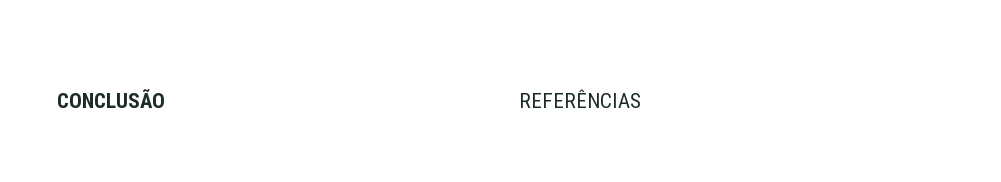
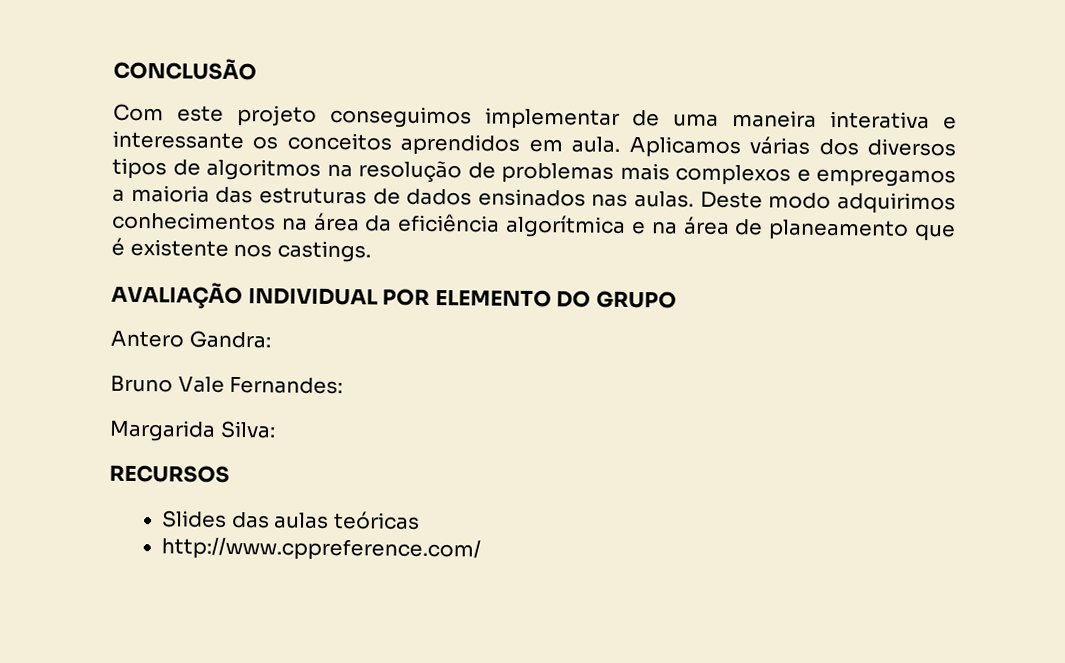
[519,89,641,108] REFERÊNCIAS -> [113,103,958,130] [112,130,957,159] [112,157,956,188] [112,184,956,215] [112,211,957,242] [111,237,371,263] [111,281,677,310] [110,330,271,349] [110,374,344,395] [109,419,276,442] [109,464,230,483] [161,510,420,530] [161,537,482,562] Com este projeto conseguimos implementar de uma maneira interativa e interessante os conceitos aprendidos em aula. Aplicamos várias dos diversos tipos de algoritmos na resolução de problemas mais complexos e empregamos a maioria das estruturas de dados ensinados nas aulas. Deste modo adquirimos conhecimentos na área da eficiência algorítmica e na área de planeamento que é existente nos castings. // AVALIAÇÃO INDIVIDUAL POR ELEMENTO DO GRUPO // Antero Gandra: // Bruno Vale Fernandes: // Margarida Silva: // RECURSOS // Slides das aulas teóricas // http://www.cppreference.com/

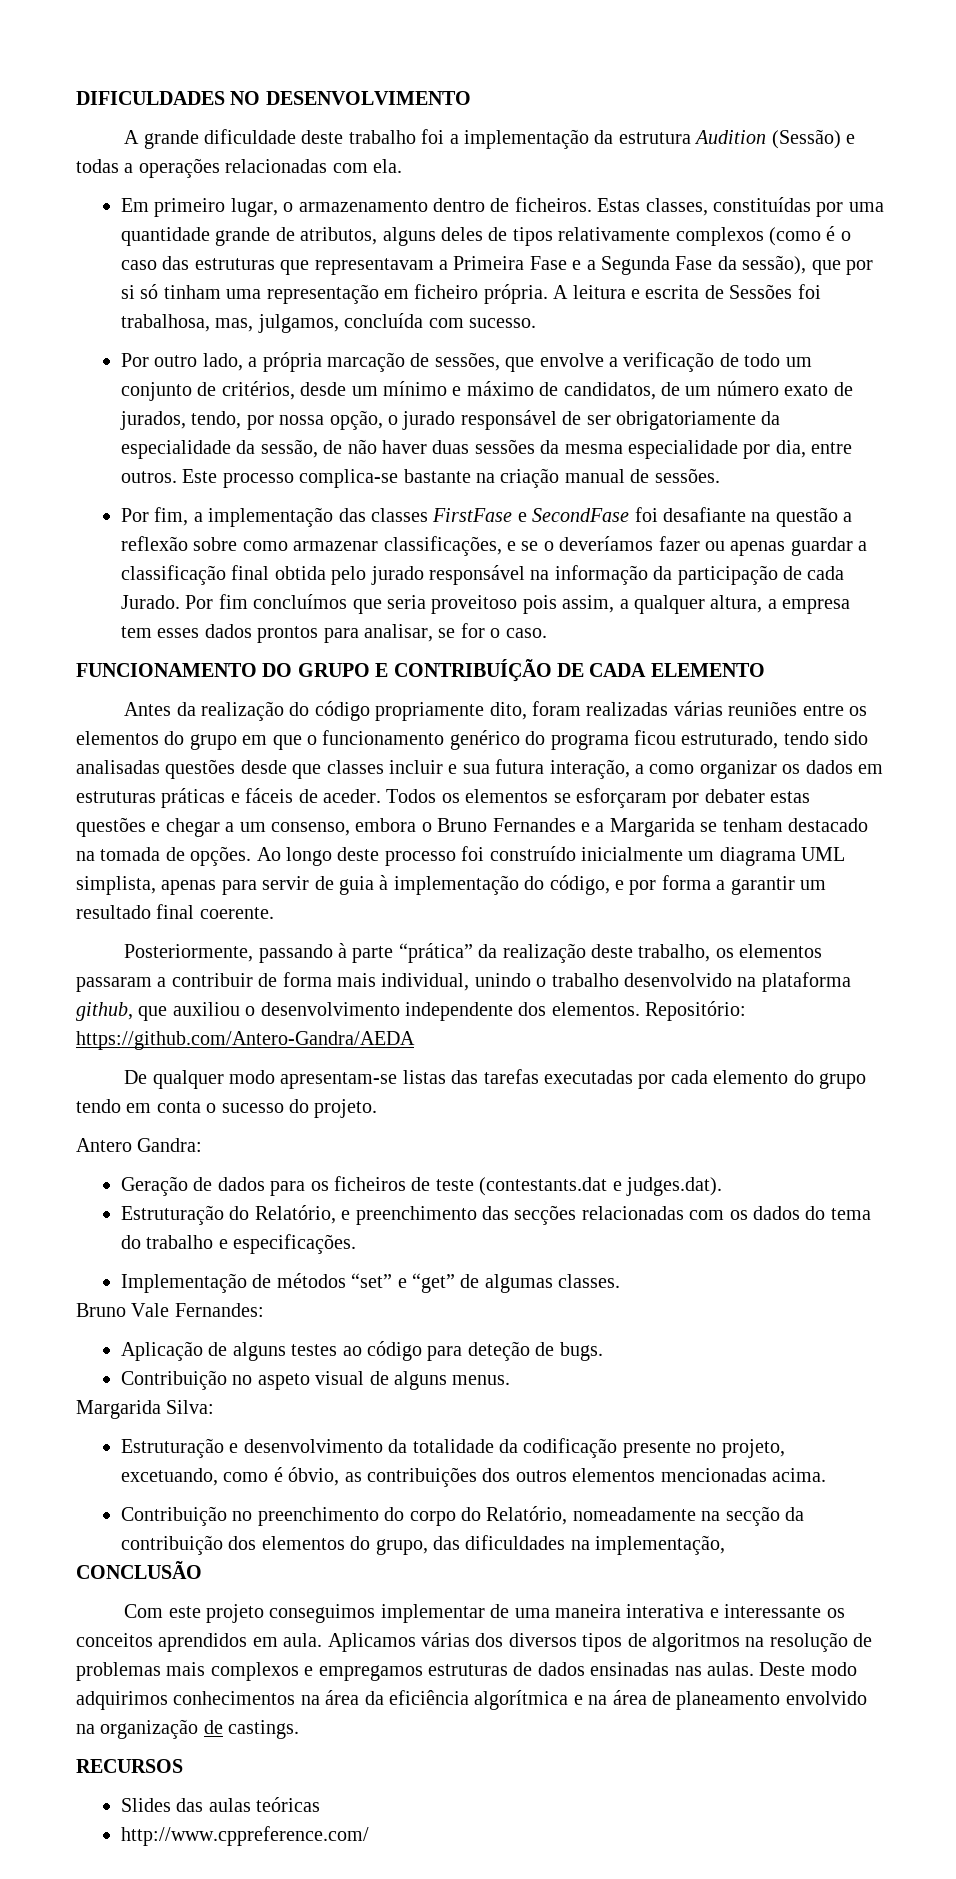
(113, 69) none -> [76,91,471,105] [124,129,856,149] [76,158,402,178] [121,197,884,217] [121,226,851,246] [121,255,874,275] [121,284,821,304] [121,313,537,333] [121,352,812,372] [121,381,853,401] [120,410,781,430] [121,439,853,459] [121,468,720,488] [121,507,853,527] [121,536,868,556] [121,565,845,585] [121,594,851,614] [121,623,547,643] [76,659,765,682] [124,701,868,721] [76,730,869,750] [76,759,883,779] [76,788,811,808] [76,817,868,837] [76,846,846,866] [76,875,826,895] [76,904,274,919] [124,943,823,963] [76,972,851,992] [76,1001,747,1021] [76,1031,415,1050] [124,1069,867,1089] [76,1099,378,1118] [76,1138,203,1152] [121,1176,723,1196] [121,1205,871,1225] [121,1234,357,1254] [121,1273,621,1293] [76,1303,264,1317] [121,1341,603,1361] [121,1370,511,1390] [76,1400,215,1419] [121,1438,785,1458] [121,1467,827,1487] [121,1506,805,1526] [121,1535,726,1555] DIFICULDADES NO DESENVOLVIMENTO // A grande dificuldade deste trabalho foi a implementação da estrutura Audition (Sessão) e todas a operações relacionadas com ela. // Em primeiro lugar, o armazenamento dentro de ficheiros. Estas classes, constituídas por uma quantidade grande de atributos, alguns deles de tipos relativamente complexos (como é o caso das estruturas que representavam a Primeira Fase e a Segunda Fase da sessão), que por si só tinham uma representação em ficheiro própria. A leitura e escrita de Sessões foi trabalhosa, mas, julgamos, concluída com sucesso. // Por outro lado, a própria marcação de sessões, que envolve a verificação de todo um conjunto de critérios, desde um mínimo e máximo de candidatos, de um número exato de jurados, tendo, por nossa opção, o jurado responsável de ser obrigatoriamente da especialidade da sessão, de não haver duas sessões da mesma especialidade por dia, entre outros. Este processo complica-se bastante na criação manual de sessões. // Por fim, a implementação das classes FirstFase e SecondFase foi desafiante na questão a reflexão sobre como armazenar classificações, e se o deveríamos fazer ou apenas guardar a classificação final obtida pelo jurado responsável na informação da participação de cada Jurado. Por fim concluímos que seria proveitoso pois assim, a qualquer altura, a empresa tem esses dados prontos para analisar, se for o caso. // FUNCIONAMENTO DO GRUPO E CONTRIBUÍÇÃO DE CADA ELEMENTO // Antes da realização do código propriamente dito, foram realizadas várias reuniões entre os elementos do grupo em que o funcionamento genérico do programa ficou estruturado, tendo sido analisadas questões desde que classes incluir e sua futura interação, a como organizar os dados em estruturas práticas e fáceis de aceder. Todos os elementos se esforçaram por debater estas questões e chegar a um consenso, embora o Bruno Fernandes e a Margarida se tenham destacado na tomada de opções. Ao longo deste processo foi construído inicialmente um diagrama UML simplista, apenas para servir de guia à implementação do código, e por forma a garantir um resultado final coerente. // Posteriormente, passando à parte “prática” da realização deste trabalho, os elementos passaram a contribuir de forma mais individual, unindo o trabalho desenvolvido na plataforma github, que auxiliou o desenvolvimento independente dos elementos. Repositório: https://github.com/Antero-Gandra/AEDA // De qualquer modo apresentam-se listas das tarefas executadas por cada elemento do grupo tendo em conta o sucesso do projeto. // Antero Gandra: // Geração de dados para os ficheiros de teste (contestants.dat e judges.dat). // Estruturação do Relatório, e preenchimento das secções relacionadas com os dados do tema do trabalho e especificações. // Implementação de métodos “set” e “get” de algumas classes. // Bruno Vale Fernandes: // Aplicação de alguns testes ao código para deteção de bugs. // Contribuição no aspeto visual de alguns menus. // Margarida Silva: // Estruturação e desenvolvimento da totalidade da codificação presente no projeto, excetuando, como é óbvio, as contribuições dos outros elementos mencionadas acima. // Contribuição no preenchimento do corpo do Relatório, nomeadamente na secção da contribuição dos elementos do grupo, das dificuldades na implementação, //
[112,184,254,204] a maioria das -> (423, 1673) none
[477,188,586,207] ensinados -> [590,1662,670,1676] ensinadas
[914,223,957,242] [111,237,371,263] [111,281,677,310] [110,330,271,349] [110,374,344,395] [109,419,276,442] que é existente nos castings. // AVALIAÇÃO INDIVIDUAL POR ELEMENTO DO GRUPO // Antero Gandra: // Bruno Vale Fernandes: // Margarida Silva: -> [785,1691,867,1705] [76,1719,300,1739] envolvido na organização de castings.

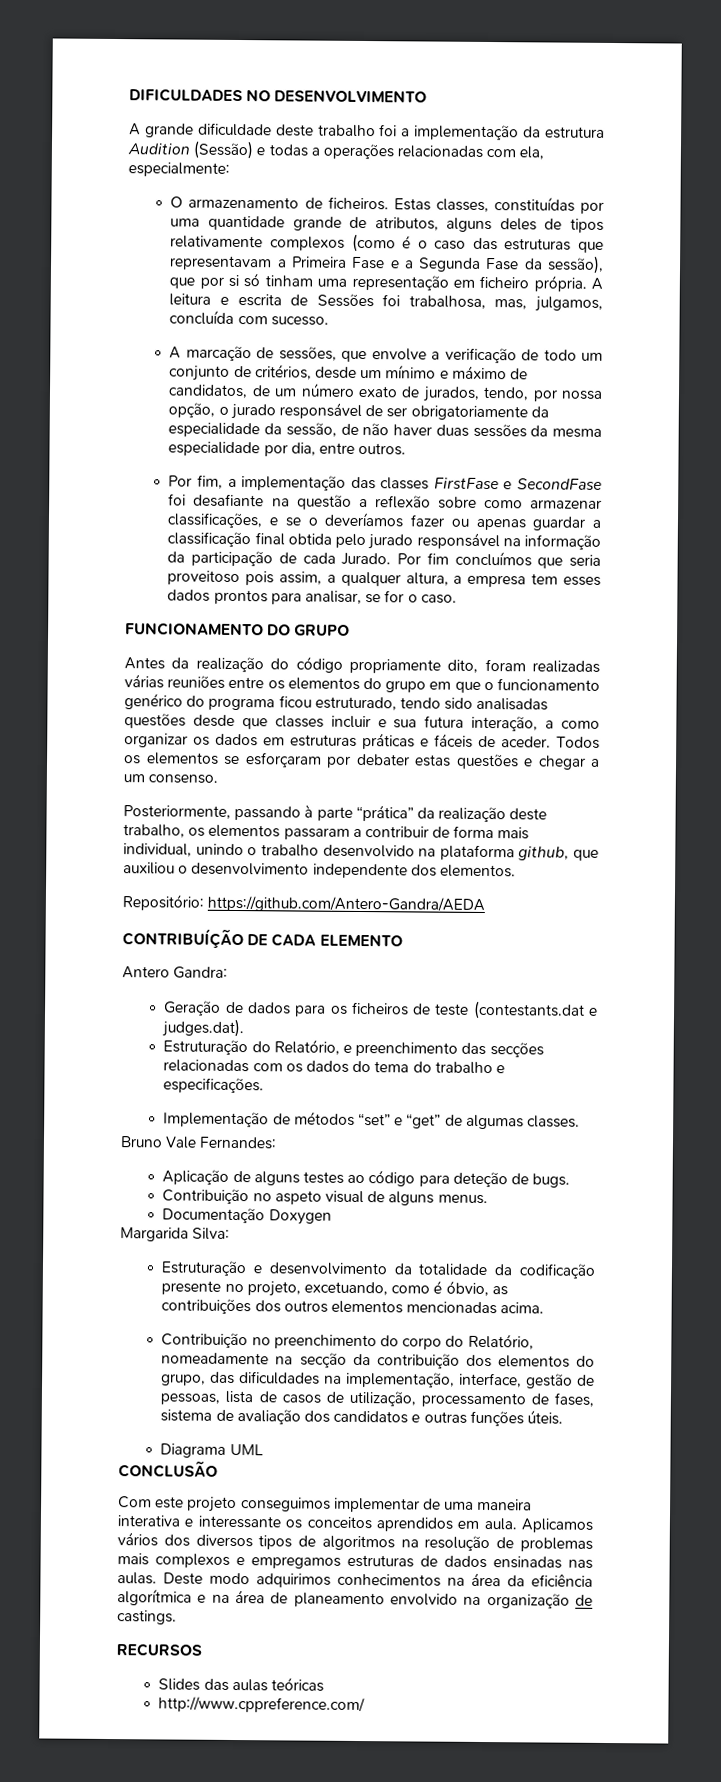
[373,159,402,173] [121,198,486,217] ela. // Em primeiro lugar, o armazenamento dentro -> [519,146,545,160] [128,162,230,177] [170,196,300,209] ela, especialmente: // O armazenamento
[121,352,322,372] Por outro lado, a própria -> [169,346,182,359] A
[182,468,720,488] Este processo complica-se bastante na criação manual de sessões. -> (407, 449) none
[375,659,765,682] E CONTRIBUÍÇÃO DE CADA ELEMENTO -> (351, 630) none
[271,818,868,837] [76,846,846,866] [76,875,826,895] [76,904,274,919] consenso, embora o Bruno Fernandes e a Margarida se tenham destacado na tomada de opções. Ao longo deste processo foi construído inicialmente um diagrama UML simplista, apenas para servir de guia à implementação do código, e por forma a garantir um resultado final coerente. -> [148,774,219,784] consenso.
(640, 1009) none -> (516, 871) //
[124,1069,867,1089] [76,1099,378,1118] De qualquer modo apresentam-se listas das tarefas executadas por cada elemento do grupo tendo em conta o sucesso do projeto. -> [122,928,403,949] CONTRIBUÍÇÃO DE CADA ELEMENTO
(511, 1380) none -> [162,1207,332,1225] // Documentação Doxygen
(726, 1545) none -> [459,1372,595,1389] [160,1390,594,1408] [160,1409,563,1427] [160,1443,264,1458] interface, gestão de pessoas, lista de casos de utilização, processamento de fases, sistema de avaliação dos candidatos e outras funções úteis. // Diagrama UML
[421,1632,470,1647] várias -> [117,1532,158,1547] vários

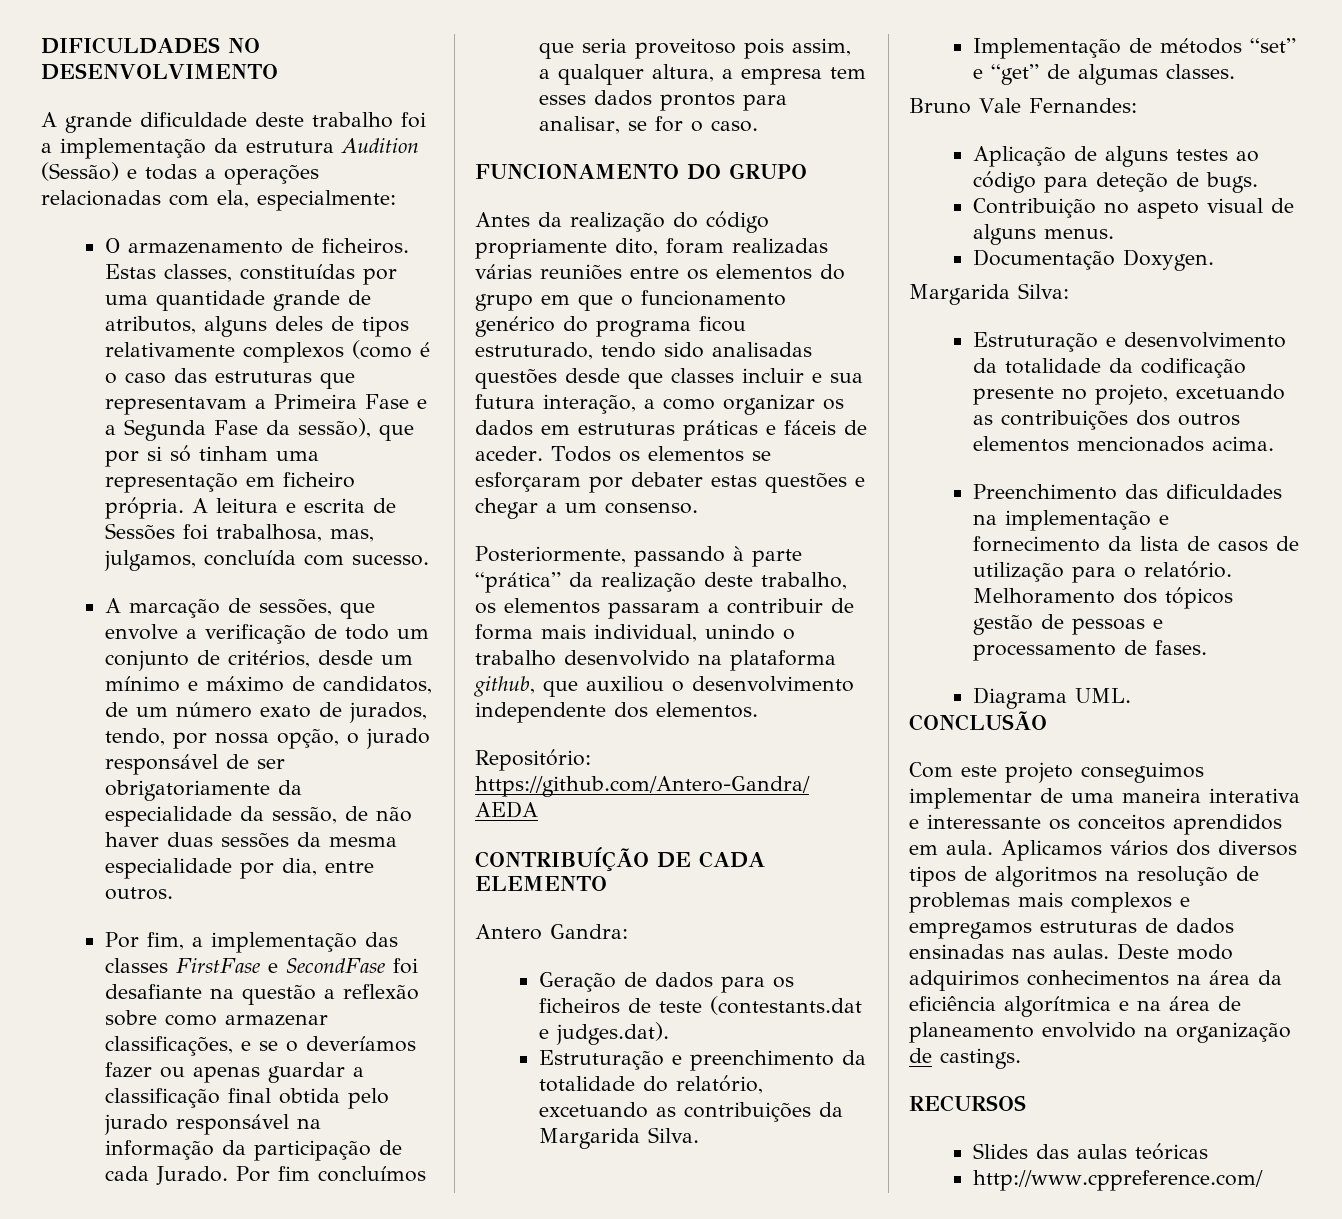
[251,1039,544,1058] [163,1059,505,1075] [163,1077,265,1094] do Relatório, e preenchimento das secções relacionadas com os dados do tema do trabalho e especificações. -> [672,1050,867,1071] [539,1075,764,1094] [539,1102,844,1122] [539,1127,700,1149] e preenchimento da totalidade do relatório, excetuando as contribuições da Margarida Silva.
[268,1209,332,1225] Doxygen -> [1123,249,1215,271] Doxygen.
[303,1280,489,1297] excetuando, como é óbvio, -> [1176,384,1286,400] excetuando
[406,1301,498,1315] mencionadas -> [1077,436,1205,452] mencionados
[161,1332,534,1350] [161,1352,595,1369] [161,1371,595,1389] [160,1390,594,1408] [160,1409,563,1427] Contribuição no preenchimento do corpo do Relatório, nomeadamente na secção da contribuição dos elementos do grupo, das dificuldades na implementação, interface, gestão de pessoas, lista de casos de utilização, processamento de fases, sistema de avaliação dos candidatos e outras funções úteis. -> [973,484,1283,500] [973,510,1170,531] [973,536,1300,552] [973,561,1233,583] [973,587,1234,609] [973,614,1164,635] [973,640,1208,661] Preenchimento das dificuldades na implementação e fornecimento da lista de casos de utilização para o relatório. Melhoramento dos tópicos gestão de pessoas e processamento de fases.
[229,1443,264,1456] UML -> [1075,688,1132,703] UML.

